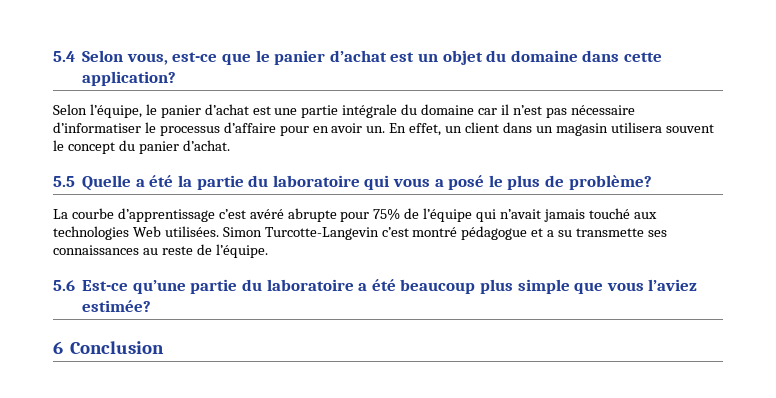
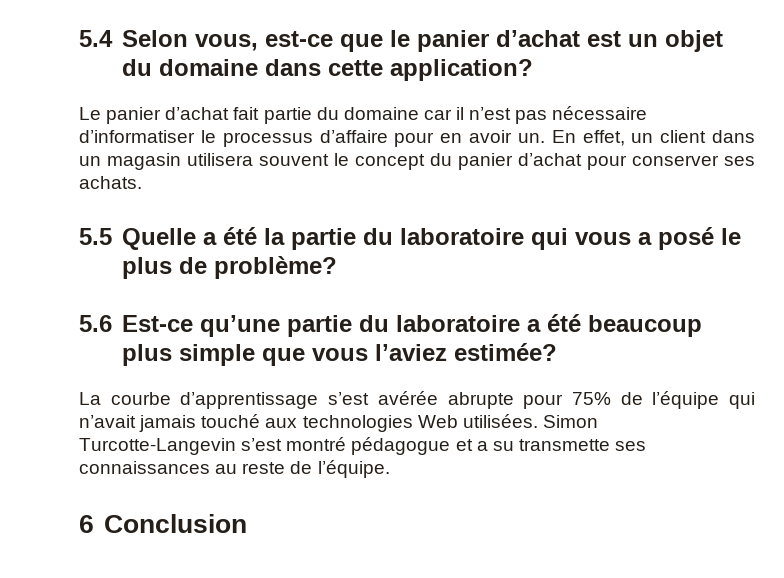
[53,104,398,118] Selon l’équipe, le panier d’achat est une partie intégrale -> [79,107,312,124] Le panier d’achat fait partie
[182,140,230,151] d’achat. -> [518,153,755,170] [79,176,142,189] d’achat pour conserver ses achats.
[53,208,657,222] [53,226,667,240] [53,244,268,258] // La courbe d’apprentissage c’est avéré abrupte pour 75% de l’équipe qui n’avait jamais touché aux technologies Web utilisées. Simon Turcotte-Langevin c’est montré pédagogue et a su transmette ses connaissances au reste de l’équipe. -> (337, 267) none
(152, 306) none -> [79,391,756,409] [79,414,598,432] [79,437,647,455] [79,460,390,478] // La courbe d’apprentissage s’est avérée abrupte pour 75% de l’équipe qui n’avait jamais touché aux technologies Web utilisées. Simon Turcotte-Langevin s’est montré pédagogue et a su transmette ses connaissances au reste de l’équipe.

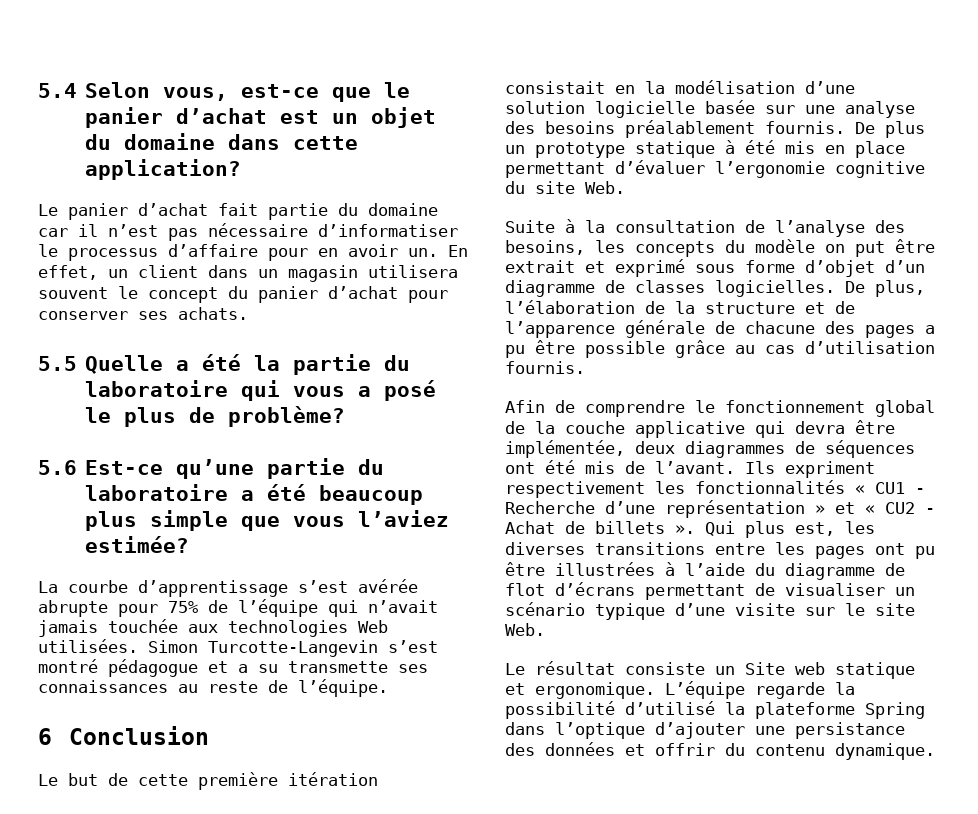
[201,414,261,428] touché -> [108,619,178,633] touchée
(247, 523) none -> [38,772,378,790] [505,80,855,94] [505,100,915,118] [505,120,925,138] [505,140,905,158] [505,160,925,178] [505,181,625,194] [505,219,905,237] [505,239,935,257] [505,259,925,277] [505,280,925,297] [505,300,855,314] [505,320,935,338] [505,340,935,358] [505,361,585,374] [505,400,935,417] [505,420,895,438] [505,440,915,458] [505,460,875,478] [505,480,925,498] [505,500,935,518] [505,521,875,538] [505,542,935,559] [505,562,905,580] [505,582,915,600] [505,602,915,620] [505,623,545,636] [505,661,915,679] [505,681,855,699] [505,701,925,719] [505,722,905,739] [505,742,935,760] // Le but de cette première itération consistait en la modélisation d’une solution logicielle basée sur une analyse des besoins préalablement fournis. De plus un prototype statique à été mis en place permettant d’évaluer l’ergonomie cognitive du site Web. // Suite à la consultation de l’analyse des besoins, les concepts du modèle on put être extrait et exprimé sous forme d’objet d’un diagramme de classes logicielles. De plus, l’élaboration de la structure et de l’apparence générale de chacune des pages a pu être possible grâce au cas d’utilisation fournis. // Afin de comprendre le fonctionnement global de la couche applicative qui devra être implémentée, deux diagrammes de séquences ont été mis de l’avant. Ils expriment respectivement les fonctionnalités « CU1 - Recherche d’une représentation » et « CU2 - Achat de billets ». Qui plus est, les diverses transitions entre les pages ont pu être illustrées à l’aide du diagramme de flot d’écrans permettant de visualiser un scénario typique d’une visite sur le site Web. // Le résultat consiste un Site web statique et ergonomique. L’équipe regarde la possibilité d’utilisé la plateforme Spring dans l’optique d’ajouter une persistance des données et offrir du contenu dynamique.

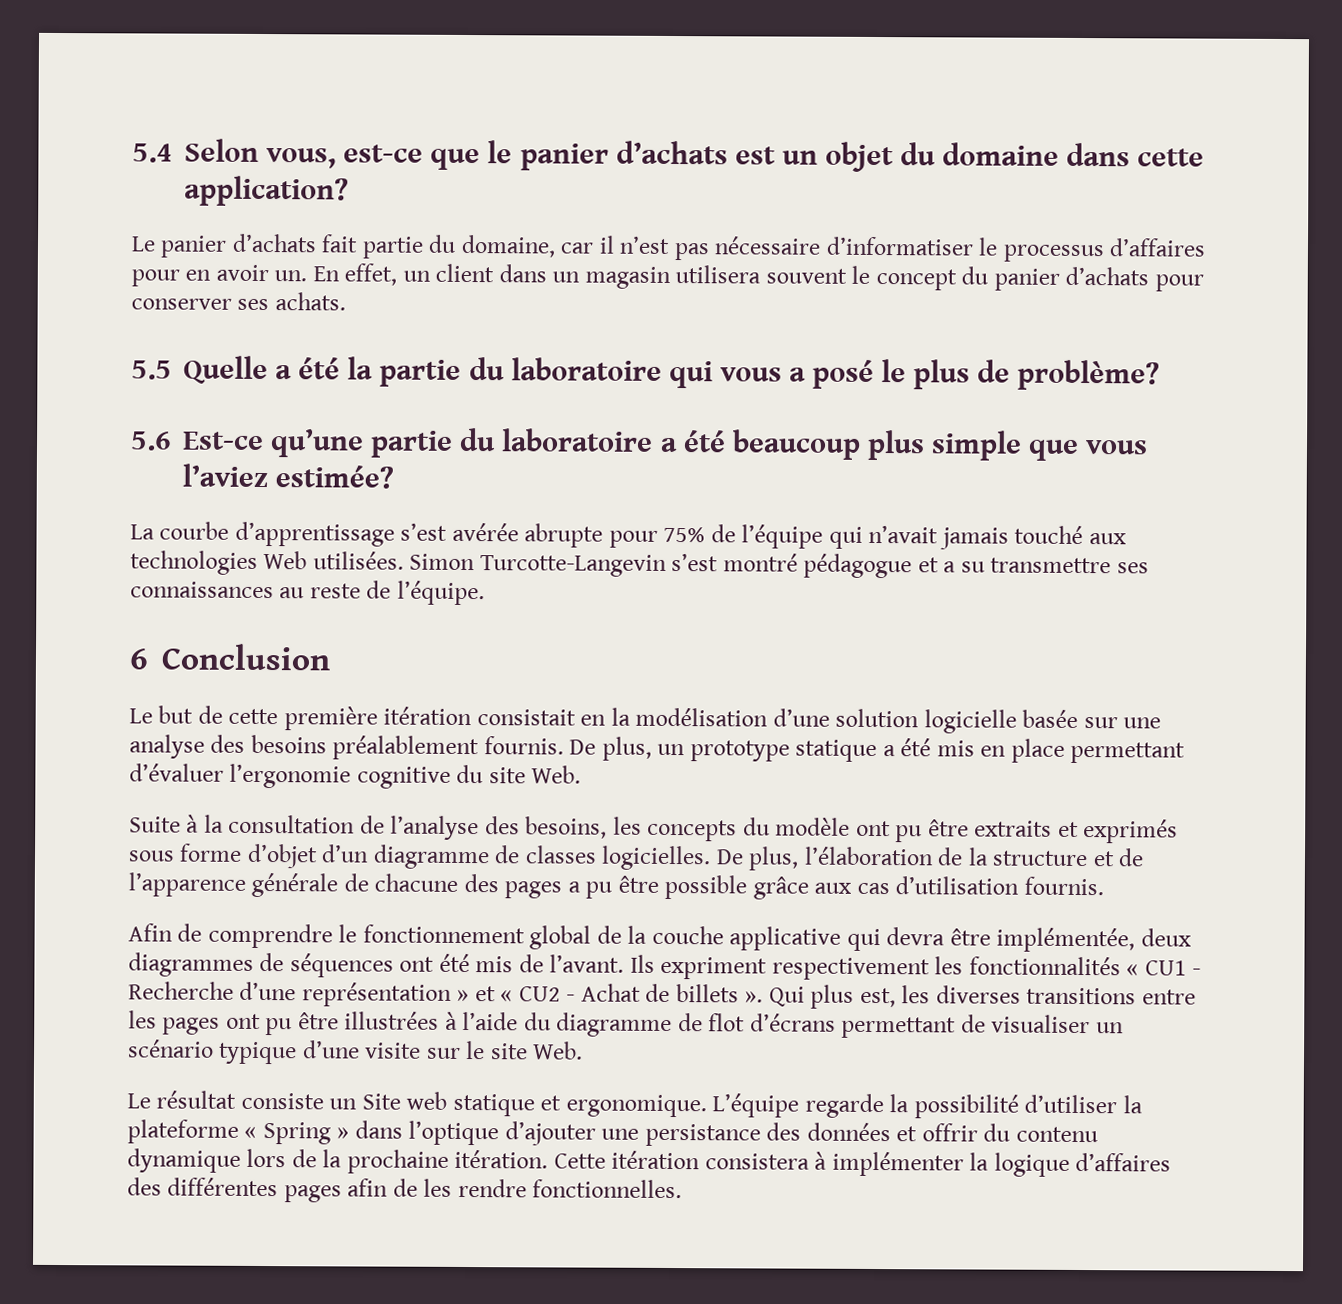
[176,108,268,124] d’achat -> [615,140,728,165] d’achats
[138,203,208,216] d’achat -> [231,233,317,253] d’achats
[368,203,438,216] domaine -> [460,234,556,258] domaine,
[168,244,258,257] d’affaire -> [1109,238,1207,257] d’affaires
[328,286,398,299] d’achat -> [1065,266,1150,286] d’achats
[108,619,178,633] touchée -> [1014,525,1084,545] touché
[288,661,388,673] transmette -> [990,557,1112,574] transmettre
[885,121,925,138] plus -> [601,736,652,761] plus,
[725,140,735,154] à -> [882,745,896,757] a
[825,239,935,257] [505,259,685,277] on put être extrait et exprimé -> [855,819,1179,844] ont pu être extraits et exprimés
[735,345,755,354] au -> [814,882,853,894] aux
[625,701,715,715] d’utilisé -> [1024,1094,1118,1114] d’utiliser
[865,702,925,719] Spring -> [244,1122,350,1145] « Spring »
[835,743,935,760] dynamique. -> [127,1148,1172,1177] [127,1177,683,1203] dynamique lors de la prochaine itération. Cette itération consistera à implémenter la logique d’affaires des différentes pages afin de les rendre fonctionnelles.

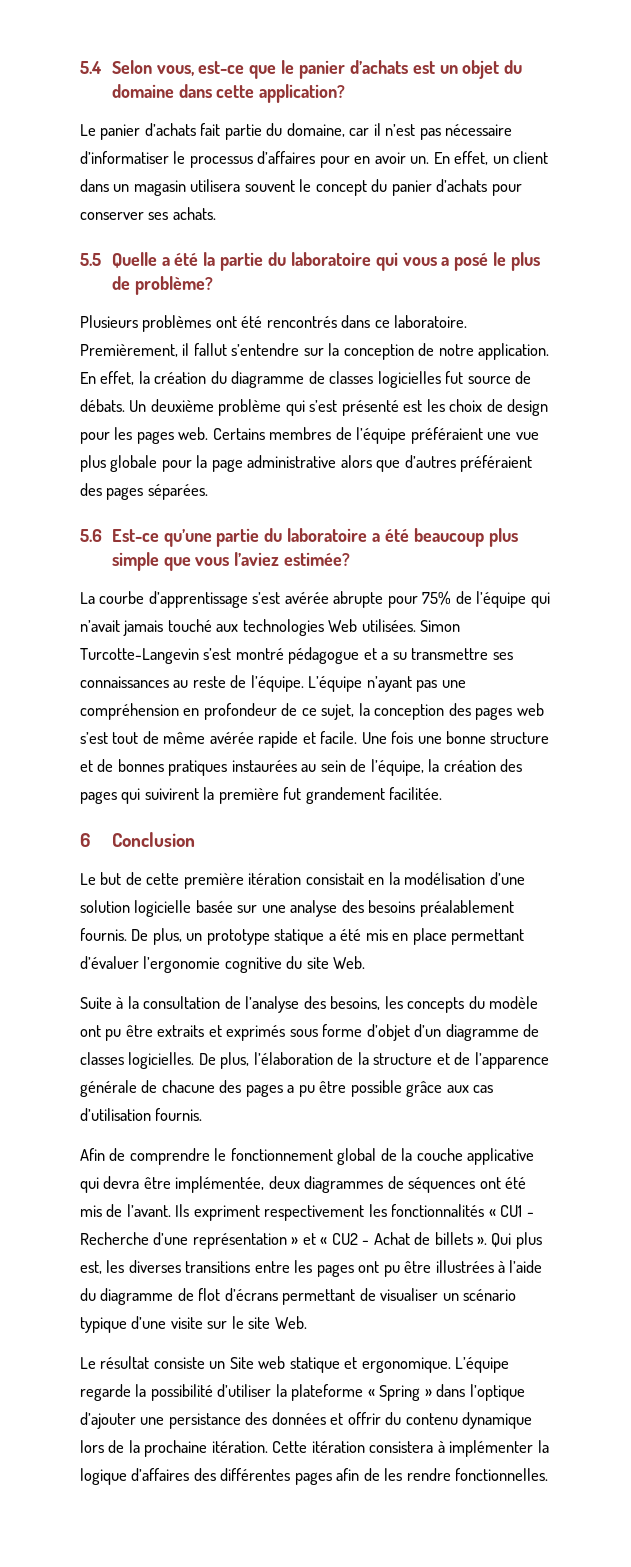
(1161, 375) none -> [80,315,468,332] [80,343,550,360] [80,371,532,388] [80,399,549,416] [80,427,539,444] [80,455,533,472] [80,483,208,500] // Plusieurs problèmes ont été rencontrés dans ce laboratoire. Premièrement, il fallut s’entendre sur la conception de notre application. En effet, la création du diagramme de classes logicielles fut source de débats. Un deuxième problème qui s’est présenté est les choix de design pour les pages web. Certains membres de l’équipe préféraient une vue plus globale pour la page administrative alors que d’autres préféraient des pages séparées.
(485, 593) none -> [308,676,466,692] [80,703,544,720] [80,731,550,748] [80,759,523,776] [80,787,443,804] L’équipe n’ayant pas une compréhension en profondeur de ce sujet, la conception des pages web s’est tout de même avérée rapide et facile. Une fois une bonne structure et de bonnes pratiques instaurées au sein de l’équipe, la création des pages qui suivirent la première fut grandement facilitée.

